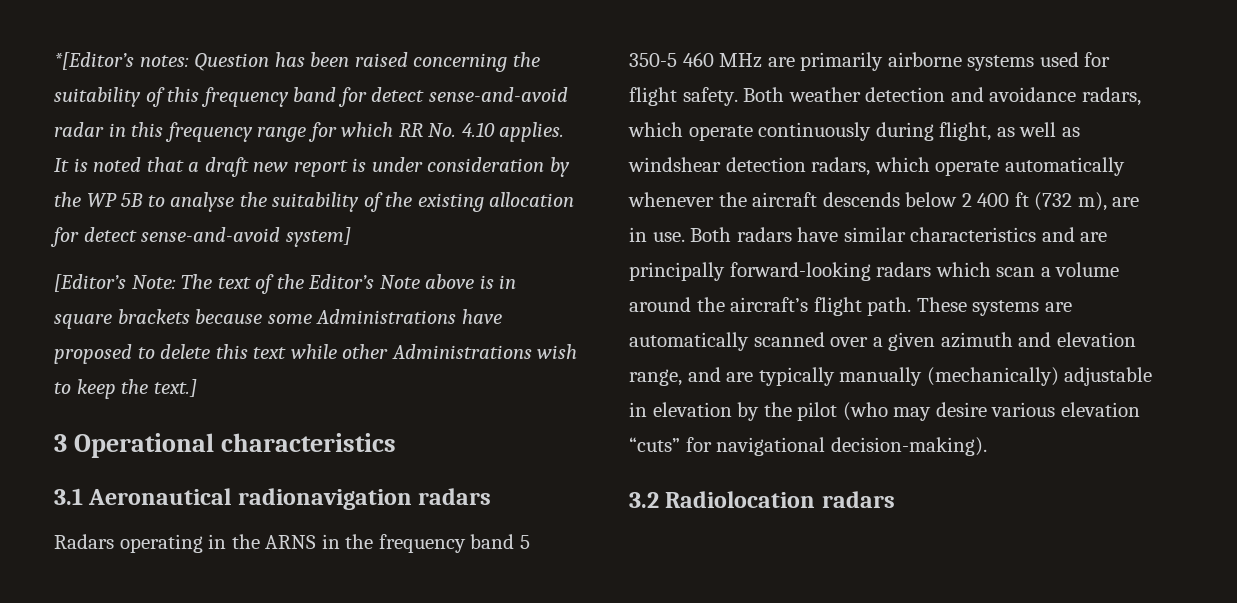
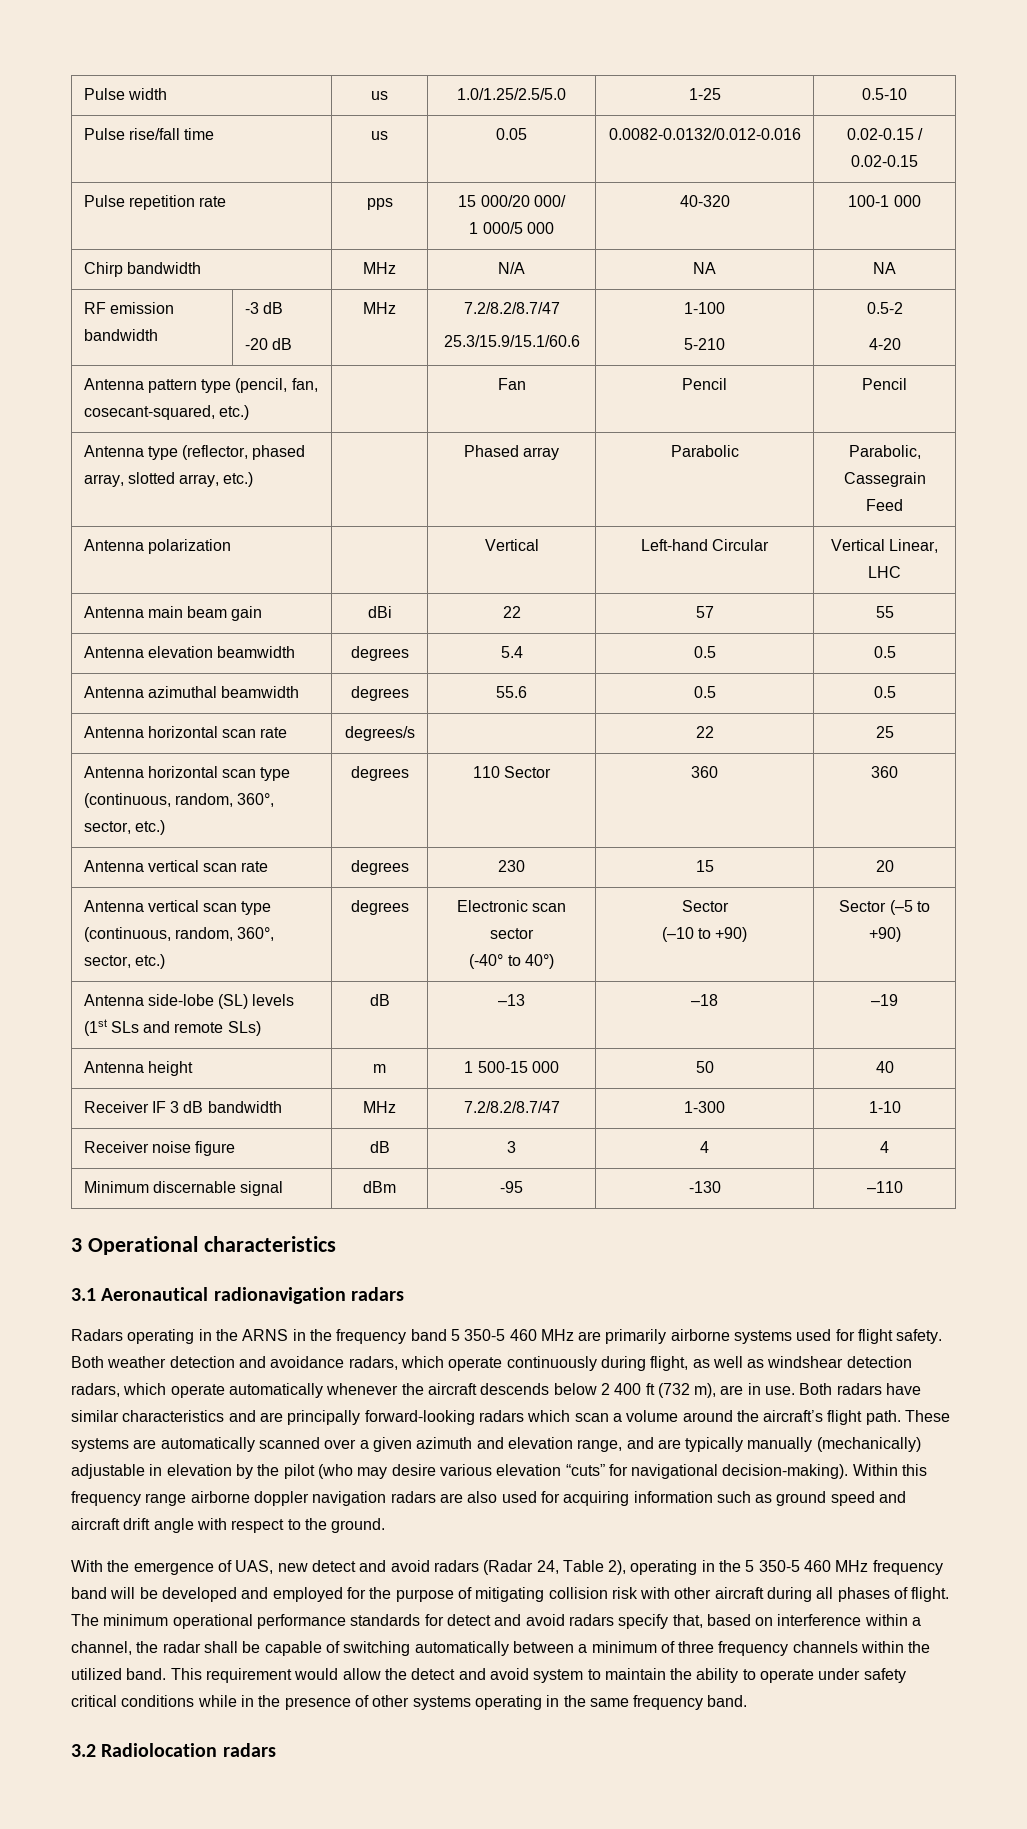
[54,52,540,72] [54,87,568,107] [54,122,565,142] [54,157,570,177] [54,192,575,212] [50,227,351,247] [54,274,517,294] [54,309,502,329] [54,344,578,364] [54,379,197,399] *[Editor’s notes: Question has been raised concerning the suitability of this frequency band for detect sense-and-avoid radar in this frequency range for which RR No. 4.10 applies. It is noted that a draft new report is under consideration by the WP 5B to analyse the suitability of the existing allocation for detect sense-and-avoid system] // [Editor’s Note: The text of the Editor’s Note above is in square brackets because some Administrations have proposed to delete this text while other Administrations wish to keep the text.] -> [83,88,167,100] [371,91,388,100] [457,88,566,100] [688,88,721,100] [862,88,907,100] [83,128,215,140] [371,131,388,140] [496,128,527,140] [608,128,801,140] [846,128,924,140] [851,155,918,167] [83,195,227,210] [366,198,393,210] [458,195,566,207] [469,222,554,234] [679,195,730,207] [848,195,921,207] [83,262,201,277] [363,262,396,274] [498,262,525,274] [693,262,716,274] [873,262,896,274] [83,302,174,314] [83,329,158,341] [244,302,283,314] [244,338,292,350] [363,302,396,314] [463,302,560,314] [443,335,580,347] [684,302,725,314] [684,338,725,350] [866,302,903,314] [868,338,901,350] [83,378,318,393] [83,405,249,420] [497,378,526,390] [682,378,727,390] [862,378,907,390] [83,445,306,460] [83,472,254,487] [463,445,560,460] [670,445,739,457] [848,445,921,459] [843,472,926,487] [866,499,903,511] [83,539,231,554] [484,539,539,551] [640,539,770,551] [830,539,939,553] [868,566,901,578] [83,606,263,621] [367,606,392,618] [502,606,521,618] [695,606,714,618] [875,606,894,618] [83,646,296,658] [350,646,409,661] [500,646,523,658] [693,646,716,658] [873,646,896,658] [83,686,300,698] [350,686,409,701] [496,686,527,698] [693,686,716,698] [873,686,896,698] [83,726,288,738] [344,726,415,741] [695,726,714,738] [875,726,894,738] [83,766,291,781] [83,793,275,808] [83,820,165,835] [350,766,409,781] [472,766,552,778] [691,766,718,778] [871,766,898,778] [83,860,269,872] [350,860,409,875] [498,860,525,872] [695,860,714,872] [875,860,894,872] [83,900,272,915] [83,927,275,942] [83,954,165,969] [350,900,409,915] [456,900,567,912] [490,928,534,939] [469,954,554,969] [681,900,729,912] [661,927,748,942] [839,900,930,915] [868,927,901,942] [83,994,295,1009] [83,1019,261,1036] [369,994,390,1006] [498,994,525,1006] [691,994,718,1006] [871,994,898,1006] [83,1061,193,1076] [373,1064,386,1073] [464,1061,559,1073] [695,1061,714,1073] [875,1061,894,1073] [83,1101,282,1113] [363,1101,396,1113] [463,1101,560,1113] [684,1101,725,1113] [868,1101,901,1113] [83,1141,236,1156] [369,1141,390,1153] [507,1141,516,1153] [700,1141,709,1153] [880,1141,889,1153] [83,1181,284,1196] [363,1181,396,1193] [500,1181,523,1193] [688,1181,721,1193] [866,1181,903,1193] Pulse width | us | 1.0/1.25/2.5/5.0 | 1-25 | 0.5-10 // Pulse rise/fall time | us | 0.05 | 0.0082-0.0132/0.012-0.016 | 0.02-0.15 / 0.02-0.15 // Pulse repetition rate | pps | 15 000/20 000/ // 1 000/5 000 | 40-320 | 100-1 000 // Chirp bandwidth | MHz | N/A | NA | NA // RF emission bandwidth | -3 dB // -20 dB | MHz | 7.2/8.2/8.7/47 // 25.3/15.9/15.1/60.6 | 1-100 // 5-210 | 0.5-2 // 4-20 // Antenna pattern type (pencil, fan, cosecant-squared, etc.) | | Fan | Pencil | Pencil // Antenna type (reflector, phased array, slotted array, etc.) | | Phased array | Parabolic | Parabolic, Cassegrain Feed // Antenna polarization | | Vertical | Left-hand Circular | Vertical Linear, LHC // Antenna main beam gain | dBi | 22 | 57 | 55 // Antenna elevation beamwidth | degrees | 5.4 | 0.5 | 0.5 // Antenna azimuthal beamwidth | degrees | 55.6 | 0.5 | 0.5 // Antenna horizontal scan rate | degrees/s | | 22 | 25 // Antenna horizontal scan type (continuous, random, 360°, sector, etc.) | degrees | 110 Sector | 360 | 360 // Antenna vertical scan rate | degrees | 230 | 15 | 20 // Antenna vertical scan type (continuous, random, 360°, sector, etc.) | degrees | Electronic scan sector // (-40° to 40°) | Sector // (–10 to +90) | Sector (–5 to +90) // Antenna side-lobe (SL) levels (1st SLs and remote SLs) | dB | –13 | –18 | –19 // Antenna height | m | 1 500-15 000 | 50 | 40 // Receiver IF 3 dB bandwidth | MHz | 7.2/8.2/8.7/47 | 1-300 | 1-10 // Receiver noise figure | dB | 3 | 4 | 4 // Minimum discernable signal | dBm | -95 | -130 | –110
(987, 446) none -> [852,1464,928,1476] [71,1491,907,1506] [71,1518,386,1533] [71,1560,943,1575] [71,1587,950,1602] [71,1614,922,1629] [71,1641,931,1656] [71,1668,906,1683] [71,1695,748,1710] Within this frequency range airborne doppler navigation radars are also used for acquiring information such as ground speed and aircraft drift angle with respect to the ground. // With the emergence of UAS, new detect and avoid radars (Radar 24, Table 2), operating in the 5 350-5 460 MHz frequency band will be developed and employed for the purpose of mitigating collision risk with other aircraft during all phases of flight. The minimum operational performance standards for detect and avoid radars specify that, based on interference within a channel, the radar shall be capable of switching automatically between a minimum of three frequency channels within the utilized band. This requirement would allow the detect and avoid system to maintain the ability to operate under safety critical conditions while in the presence of other systems operating in the same frequency band.

